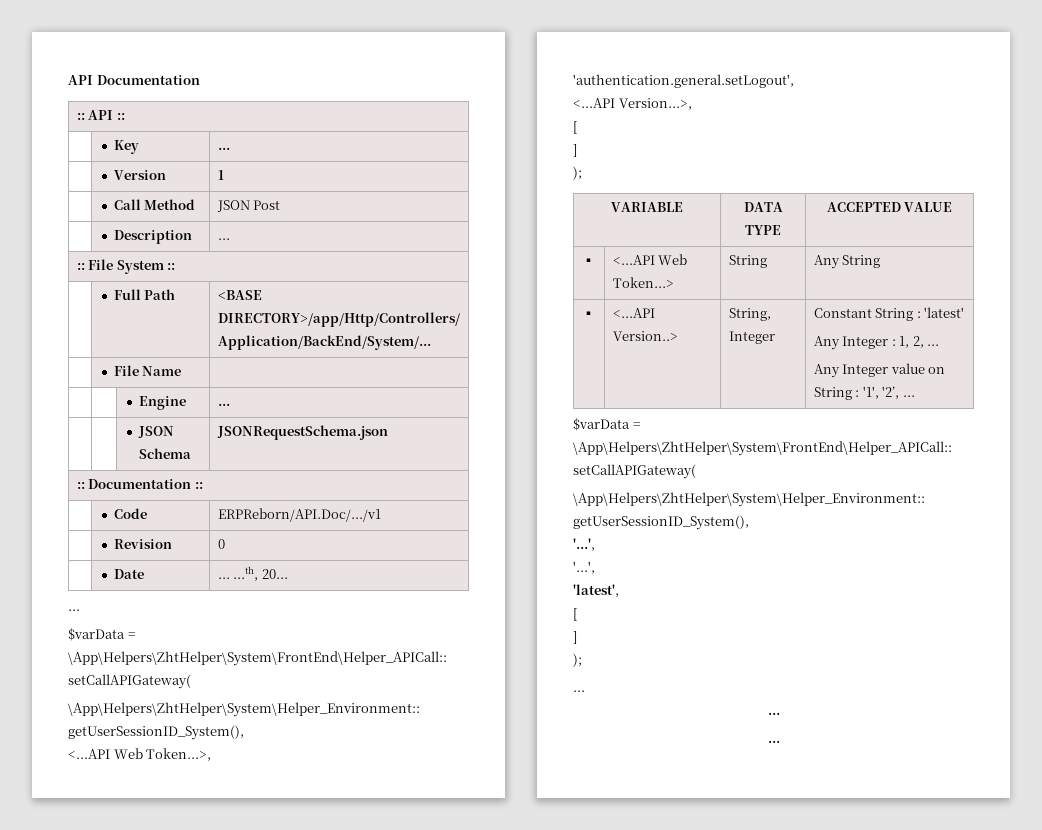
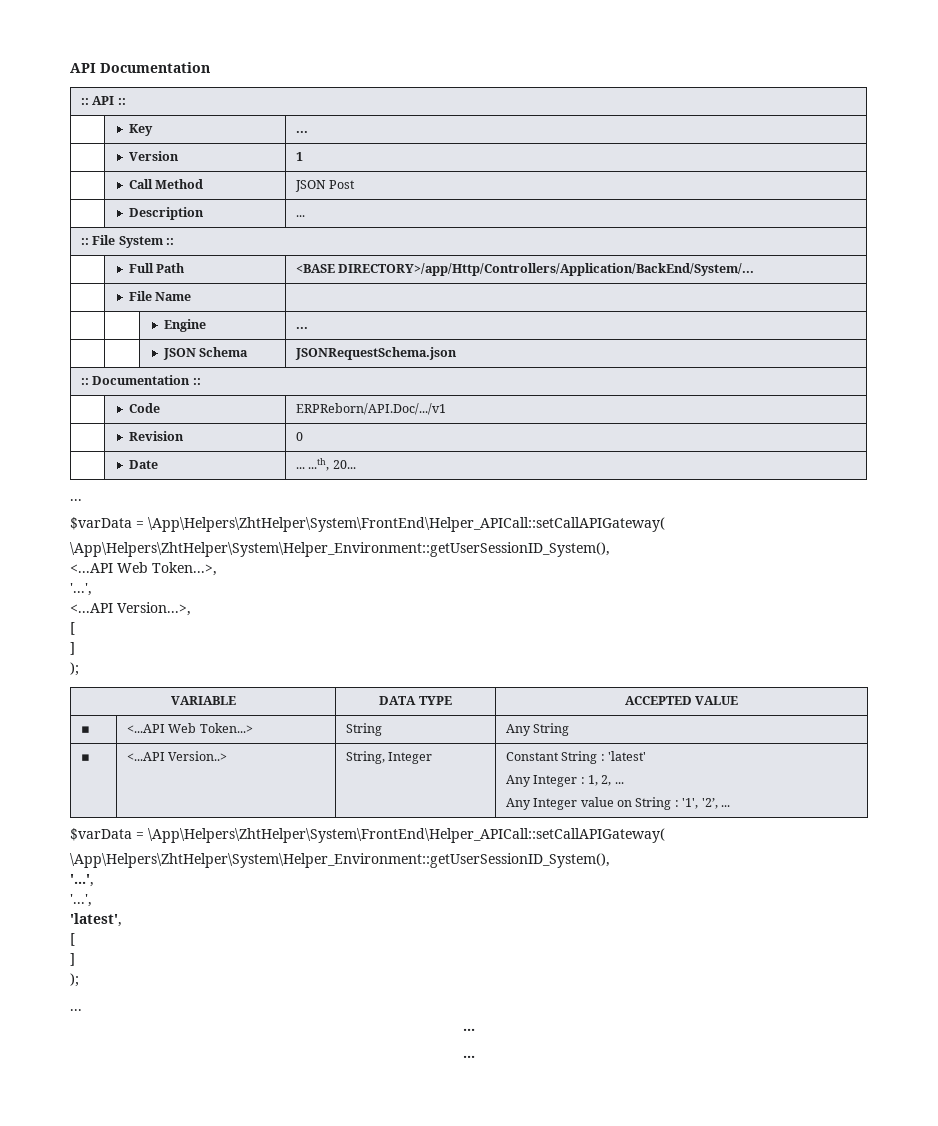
[573,74,794,88] 'authentication.general.setLogout', -> [70,583,92,596] '...',

